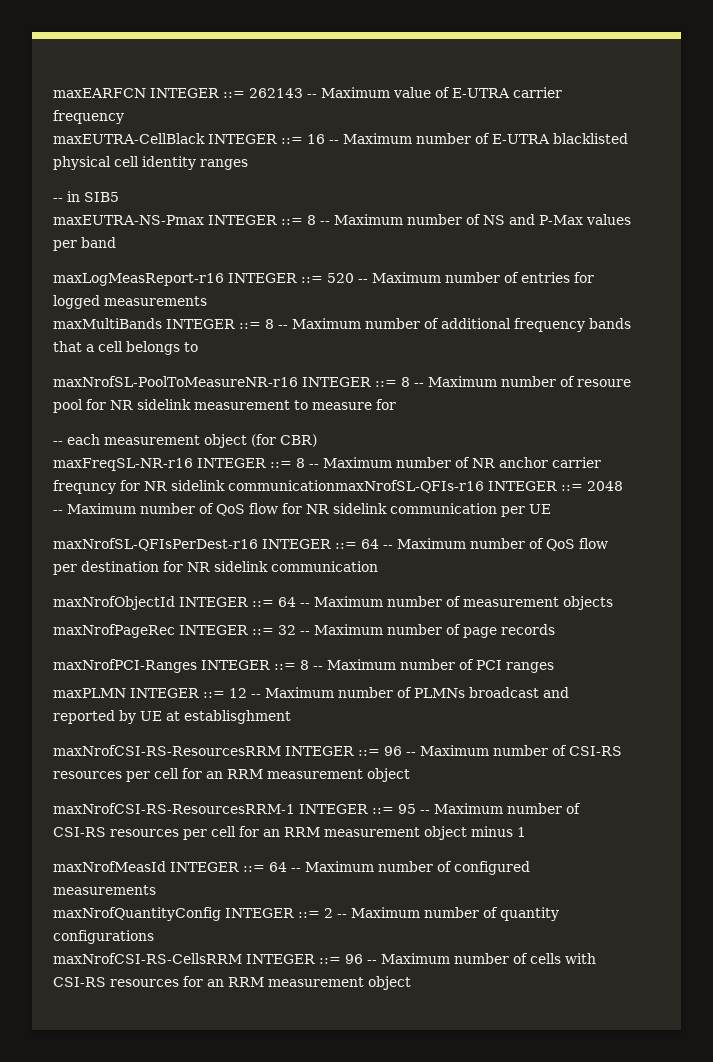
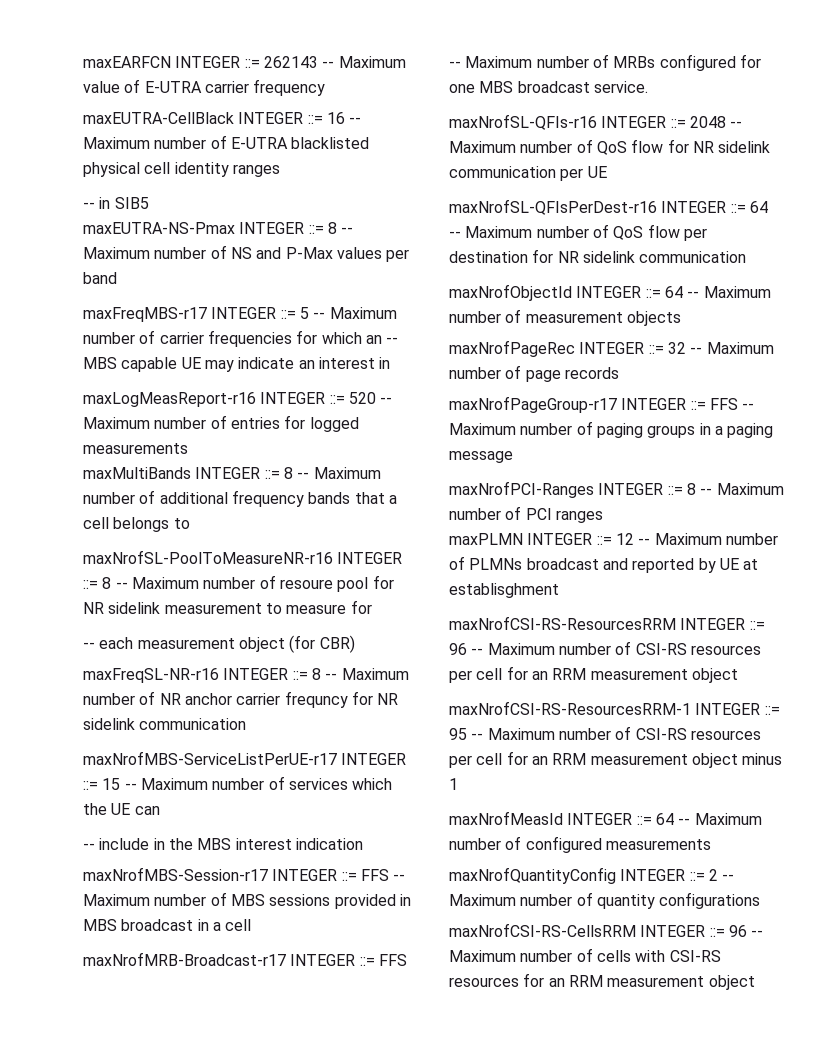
(116, 242) none -> [83,307,397,322] [83,330,399,347] [83,357,391,372] // maxFreqMBS-r17 INTEGER ::= 5 -- Maximum number of carrier frequencies for which an -- MBS capable UE may indicate an interest in
[228,480,484,493] communicationmaxNrofSL-QFIs-r16 -> [139,718,247,730] [83,751,407,765] [83,776,393,790] [83,803,160,815] [83,838,363,850] [83,867,406,881] [83,892,411,909] [83,919,252,931] [83,952,407,966] [449,54,761,71] [449,81,648,93] [449,114,597,130] communication // maxNrofMBS-ServiceListPerUE-r17 INTEGER ::= 15 -- Maximum number of services which the UE can // -- include in the MBS interest indication // maxNrofMBS-Session-r17 INTEGER ::= FFS -- Maximum number of MBS sessions provided in MBS broadcast in a cell // maxNrofMRB-Broadcast-r17 INTEGER ::= FFS -- Maximum number of MRBs configured for one MBS broadcast service. // maxNrofSL-QFIs-r16
(555, 629) none -> [449,396,755,413] [449,421,774,438] [449,451,513,463] // maxNrofPageGroup-r17 INTEGER ::= FFS -- Maximum number of paging groups in a paging message

